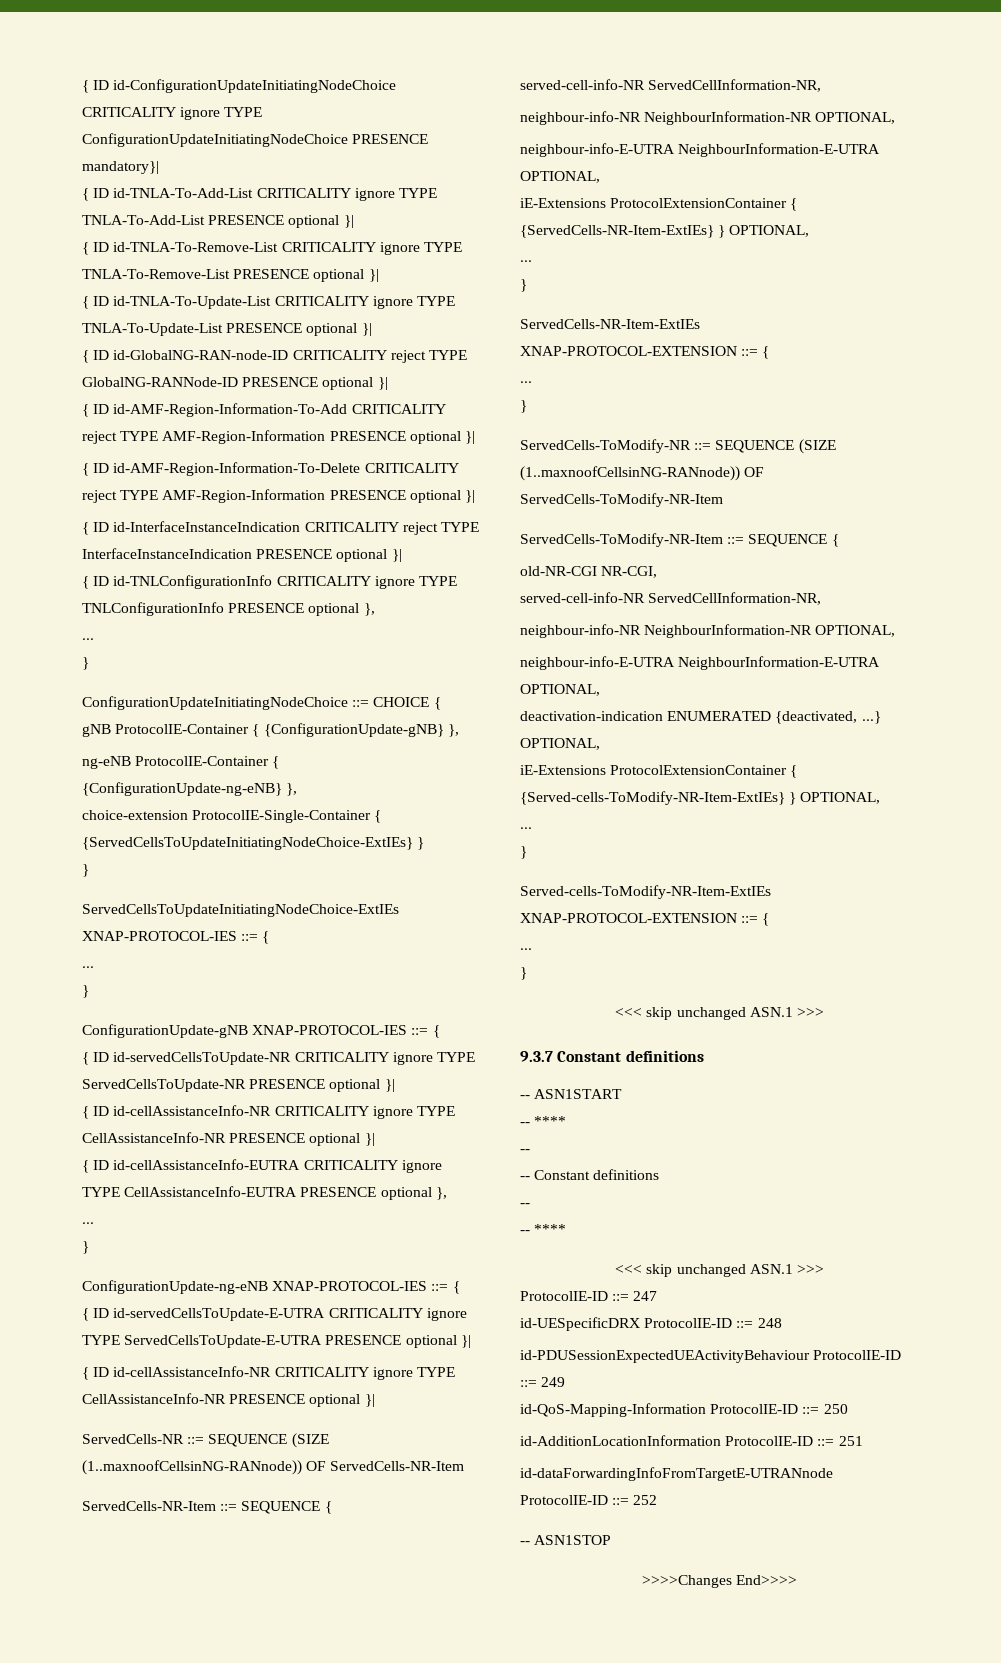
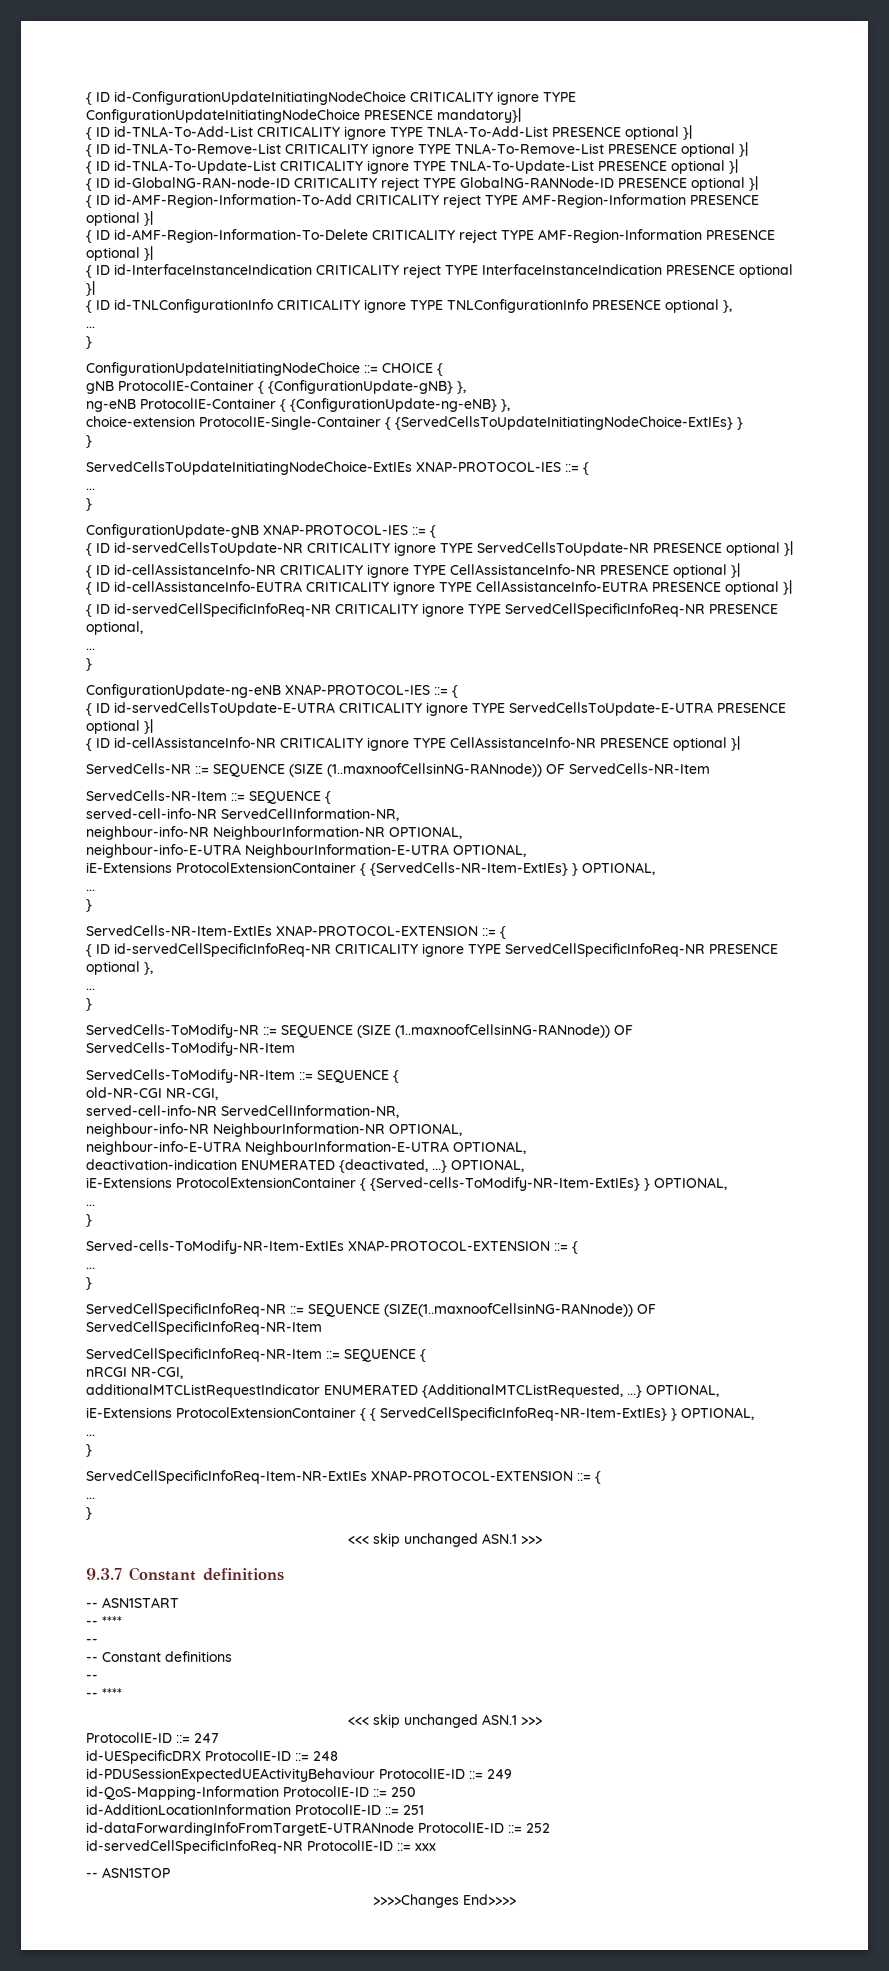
[435,1187,447,1200] }, -> [783,580,792,595] [86,603,778,617] [86,621,143,635] }| // { ID id-servedCellSpecificInfoReq-NR CRITICALITY ignore TYPE ServedCellSpecificInfoReq-NR PRESENCE optional,
(770, 352) none -> [86,943,778,957] [86,961,153,975] // { ID id-servedCellSpecificInfoReq-NR CRITICALITY ignore TYPE ServedCellSpecificInfoReq-NR PRESENCE optional },
(527, 973) none -> [86,1303,656,1317] [86,1321,322,1335] [86,1348,426,1362] [86,1367,183,1379] [86,1384,719,1398] [86,1407,754,1421] [86,1434,95,1436] [86,1444,92,1457] [86,1470,601,1484] [86,1497,95,1499] [86,1507,92,1520] // ServedCellSpecificInfoReq-NR ::= SEQUENCE (SIZE(1..maxnoofCellsinNG-RANnode)) OF ServedCellSpecificInfoReq-NR-Item // ServedCellSpecificInfoReq-NR-Item ::= SEQUENCE { // nRCGI NR-CGI, // additionalMTCListRequestIndicator ENUMERATED {AdditionalMTCListRequested, ...} OPTIONAL, // iE-Extensions ProtocolExtensionContainer { { ServedCellSpecificInfoReq-NR-Item-ExtIEs} } OPTIONAL, // ... // } // ServedCellSpecificInfoReq-Item-NR-ExtIEs XNAP-PROTOCOL-EXTENSION ::= { // ... // }
(658, 1500) none -> [86,1840,436,1854] // id-servedCellSpecificInfoReq-NR ProtocolIE-ID ::= xxx

